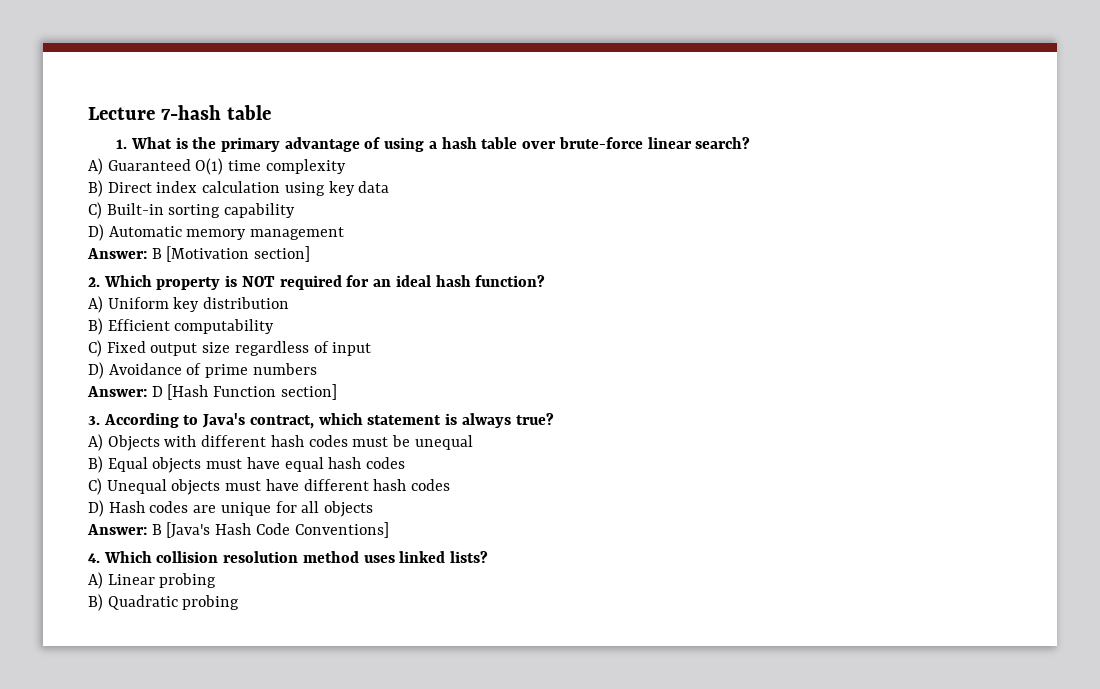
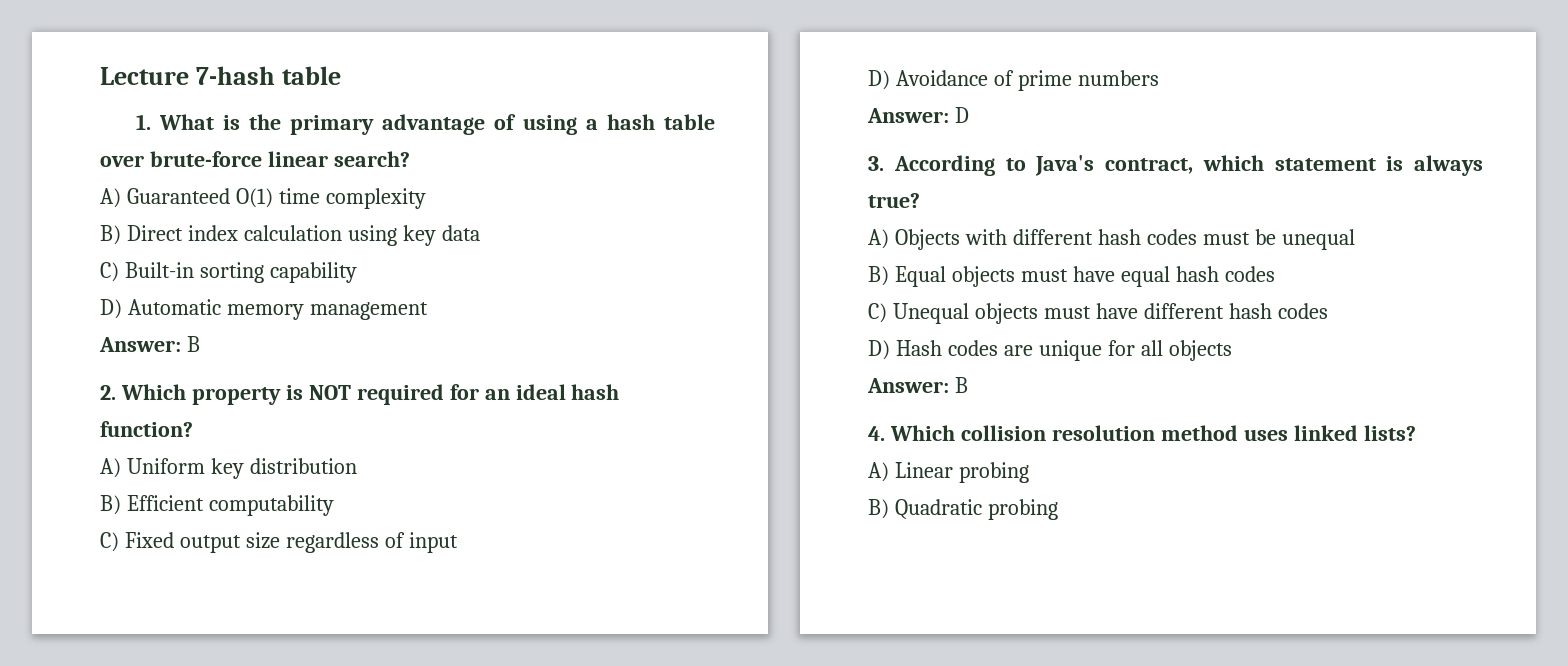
[166,246,311,262] [Motivation section] -> (200, 344) none
[167,384,337,400] [Hash Function section] -> (969, 115) none
[166,522,389,538] [Java's Hash Code Conventions] -> (968, 385) none

